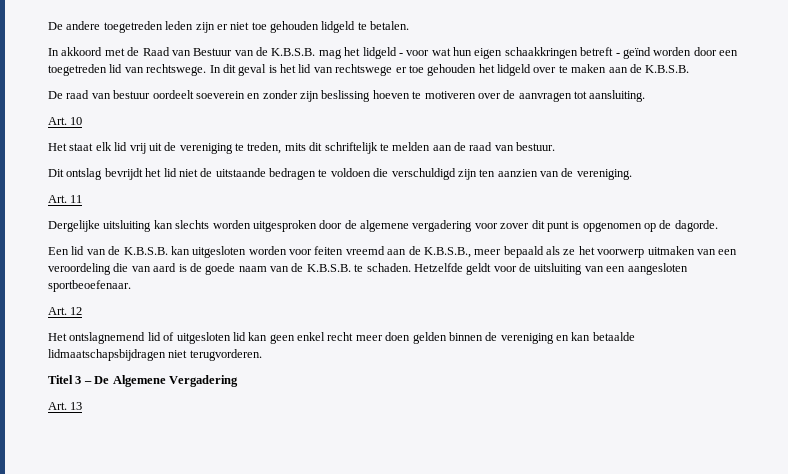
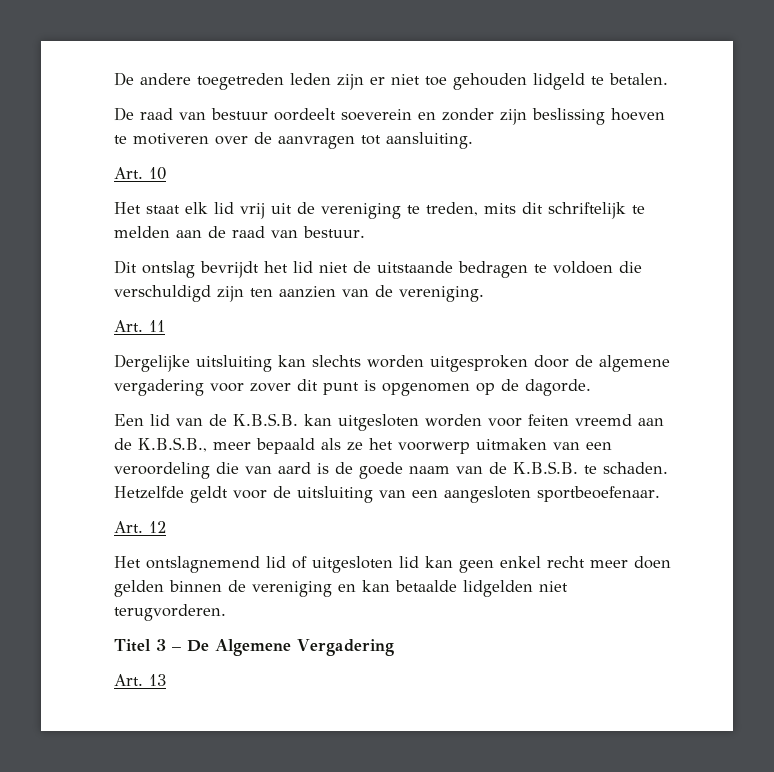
[48,47,738,59] [48,64,690,76] // In akkoord met de Raad van Bestuur van de K.B.S.B. mag het lidgeld - voor wat hun eigen schaakkringen betreft - geïnd worden door een toegetreden lid van rechtswege. In dit geval is het lid van rechtswege er toe gehouden het lidgeld over te maken aan de K.B.S.B. -> (668, 79) none
[48,349,166,361] lidmaatschapsbijdragen -> [463,580,533,597] lidgelden

